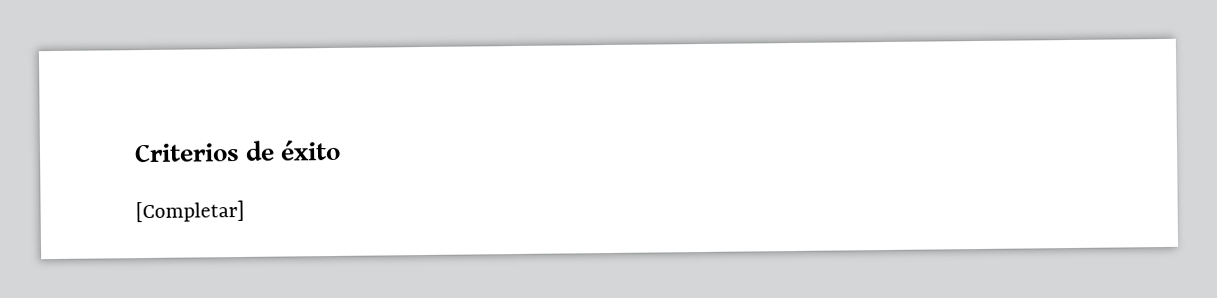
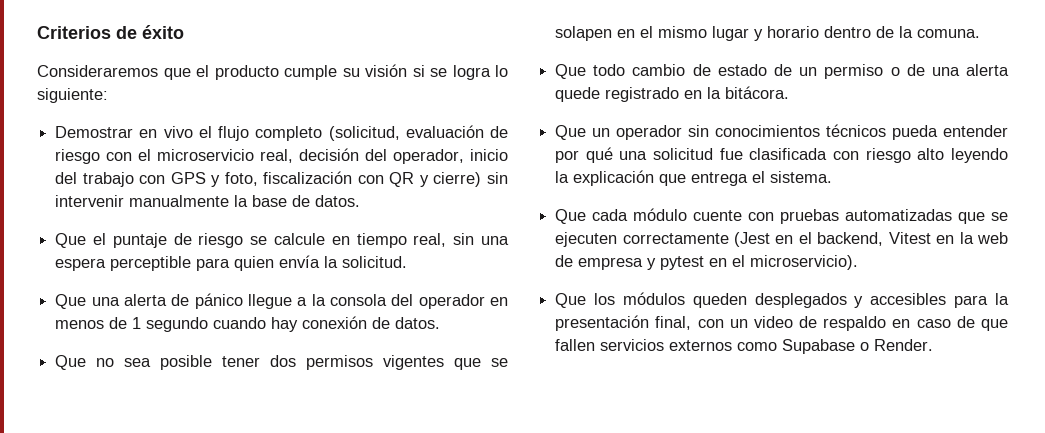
[135,199,245,223] [Completar] -> [37,64,508,80] [37,88,108,103] [55,125,508,141] [55,148,508,164] [55,171,509,187] [55,195,361,207] [55,233,510,248] [55,255,408,271] [55,293,509,309] [55,316,441,332] [55,355,509,370] [555,26,981,41] [555,64,1009,79] [555,86,790,102] [555,124,1008,140] [555,147,1008,163] [555,170,833,186] [555,208,1008,224] [555,232,1009,247] [555,255,859,270] [555,292,1009,308] [555,315,1008,331] [555,339,934,354] Consideraremos que el producto cumple su visión si se logra lo siguiente: // Demostrar en vivo el flujo completo (solicitud, evaluación de riesgo con el microservicio real, decisión del operador, inicio del trabajo con GPS y foto, fiscalización con QR y cierre) sin intervenir manualmente la base de datos. // Que el puntaje de riesgo se calcule en tiempo real, sin una espera perceptible para quien envía la solicitud. // Que una alerta de pánico llegue a la consola del operador en menos de 1 segundo cuando hay conexión de datos. // Que no sea posible tener dos permisos vigentes que se solapen en el mismo lugar y horario dentro de la comuna. // Que todo cambio de estado de un permiso o de una alerta quede registrado en la bitácora. // Que un operador sin conocimientos técnicos pueda entender por qué una solicitud fue clasificada con riesgo alto leyendo la explicación que entrega el sistema. // Que cada módulo cuente con pruebas automatizadas que se ejecuten correctamente (Jest en el backend, Vitest en la web de empresa y pytest en el microservicio). // Que los módulos queden desplegados y accesibles para la presentación final, con un video de respaldo en caso de que fallen servicios externos como Supabase o Render.

